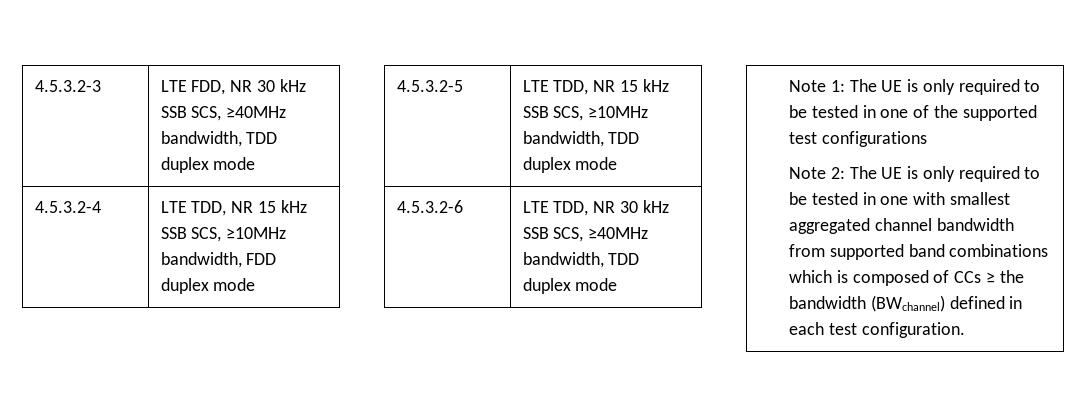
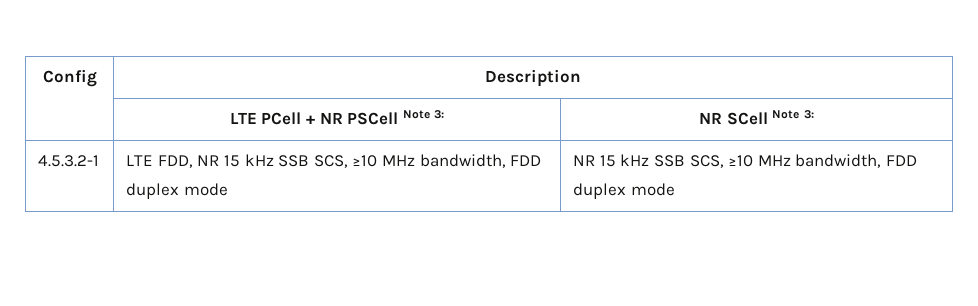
[34,80,101,92] [160,79,306,95] [160,106,287,121] [160,131,278,147] [160,157,256,173] [34,201,101,213] [160,200,307,216] [160,227,287,242] [160,252,277,268] [160,278,256,294] [396,80,463,92] [522,79,669,95] [522,106,649,121] [522,131,640,147] [522,157,618,173] [396,200,463,213] [522,200,669,216] [522,227,649,242] [522,252,640,268] [522,278,618,294] [789,79,1041,95] [789,105,1037,121] [789,131,927,147] [789,166,1041,182] [789,192,1010,205] [789,218,1014,234] [789,244,1049,260] [789,270,1024,286] [789,295,1023,312] [789,322,965,338] 4.5.3.2-3 | LTE FDD, NR 30 kHz SSB SCS, ≥40MHz bandwidth, TDD duplex mode // 4.5.3.2-4 | LTE TDD, NR 15 kHz SSB SCS, ≥10MHz bandwidth, FDD duplex mode // 4.5.3.2-5 | LTE TDD, NR 15 kHz SSB SCS, ≥10MHz bandwidth, TDD duplex mode // 4.5.3.2-6 | LTE TDD, NR 30 kHz SSB SCS, ≥40MHz bandwidth, TDD duplex mode // Note 1: The UE is only required to be tested in one of the supported test configurations // Note 2: The UE is only required to be tested in one with smallest aggregated channel bandwidth from supported band combinations which is composed of CCs ≥ the bandwidth (BWchannel) defined in each test configuration. -> [42,69,97,87] [485,69,581,87] [229,110,445,125] [699,110,814,125] [38,155,100,167] [126,154,542,168] [126,183,228,199] [573,154,917,168] [573,183,675,199] Config | Description // | LTE PCell + NR PSCell Note 3: | NR SCell Note 3: // 4.5.3.2-1 | LTE FDD, NR 15 kHz SSB SCS, ≥10 MHz bandwidth, FDD duplex mode | NR 15 kHz SSB SCS, ≥10 MHz bandwidth, FDD duplex mode

